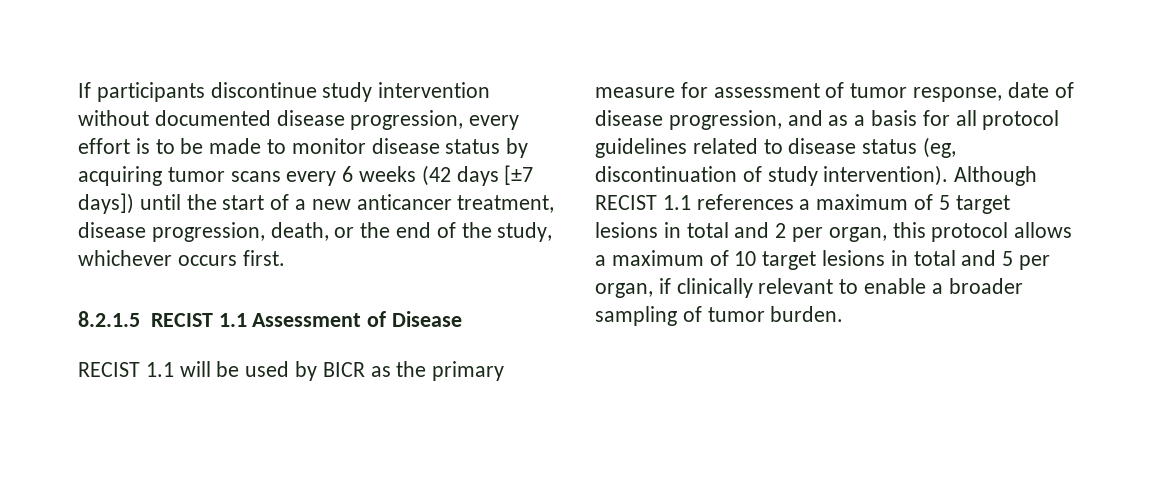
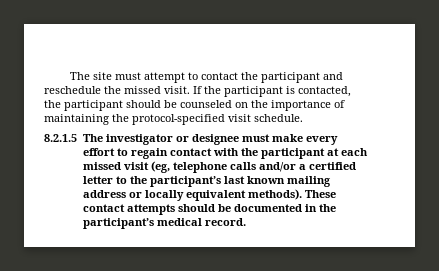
[78,82,491,102] [78,110,520,130] [78,138,529,158] [78,165,534,186] [78,193,555,214] [78,222,553,242] [78,250,285,266] [78,311,462,327] [78,361,505,381] [595,82,1074,102] [595,110,1060,130] [595,137,957,158] [595,165,1038,186] [595,194,1010,214] [595,222,1073,242] [595,250,1051,270] [595,278,1023,298] [595,306,844,326] If participants discontinue study intervention without documented disease progression, every effort is to be made to monitor disease status by acquiring tumor scans every 6 weeks (42 days [±7 days]) until the start of a new anticancer treatment, disease progression, death, or the end of the study, whichever occurs first. // 8.2.1.5 RECIST 1.1 Assessment of Disease // RECIST 1.1 will be used by BICR as the primary measure for assessment of tumor response, date of disease progression, and as a basis for all protocol guidelines related to disease status (eg, discontinuation of study intervention). Although RECIST 1.1 references a maximum of 5 target lesions in total and 2 per organ, this protocol allows a maximum of 10 target lesions in total and 5 per organ, if clinically relevant to enable a broader sampling of tumor burden. -> [69,72,343,83] [44,86,351,97] [44,100,345,111] [44,114,303,125] [44,134,338,145] [82,148,368,159] [82,161,356,173] [82,176,331,187] [82,189,336,201] [82,204,336,215] [82,218,246,229] The site must attempt to contact the participant and reschedule the missed visit. If the participant is contacted, the participant should be counseled on the importance of maintaining the protocol-specified visit schedule. // 8.2.1.5 The investigator or designee must make every effort to regain contact with the participant at each missed visit (eg, telephone calls and/or a certified letter to the participant’s last known mailing address or locally equivalent methods). These contact attempts should be documented in the participant’s medical record.

